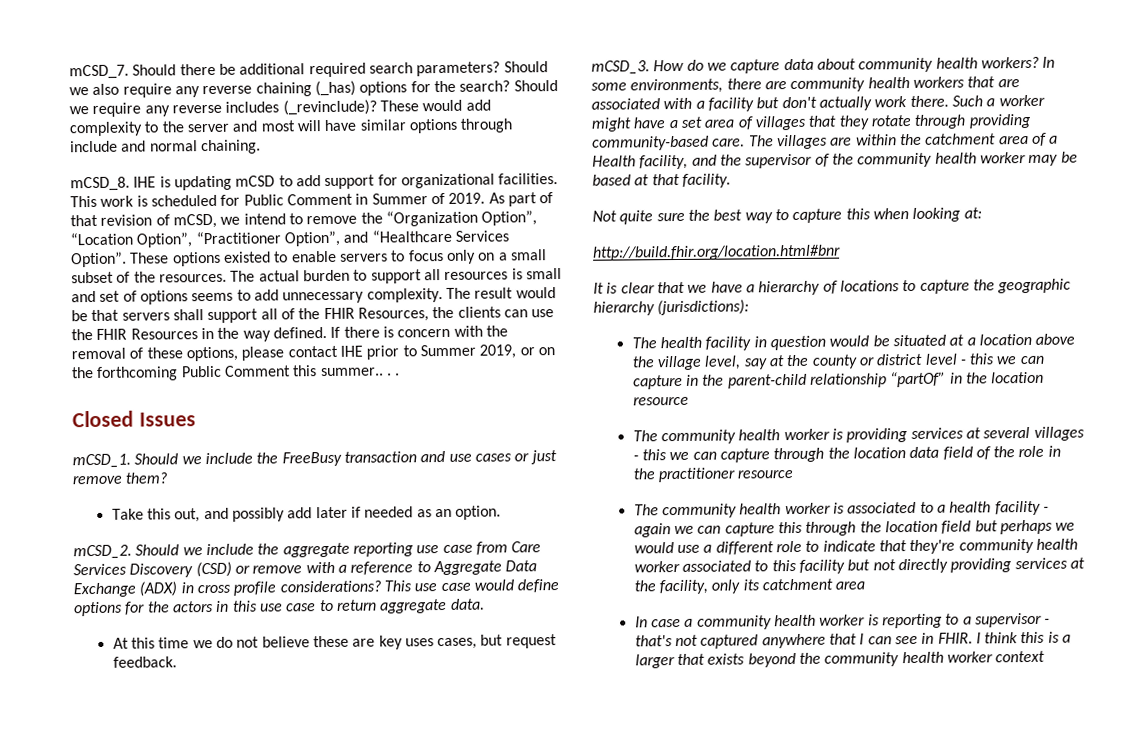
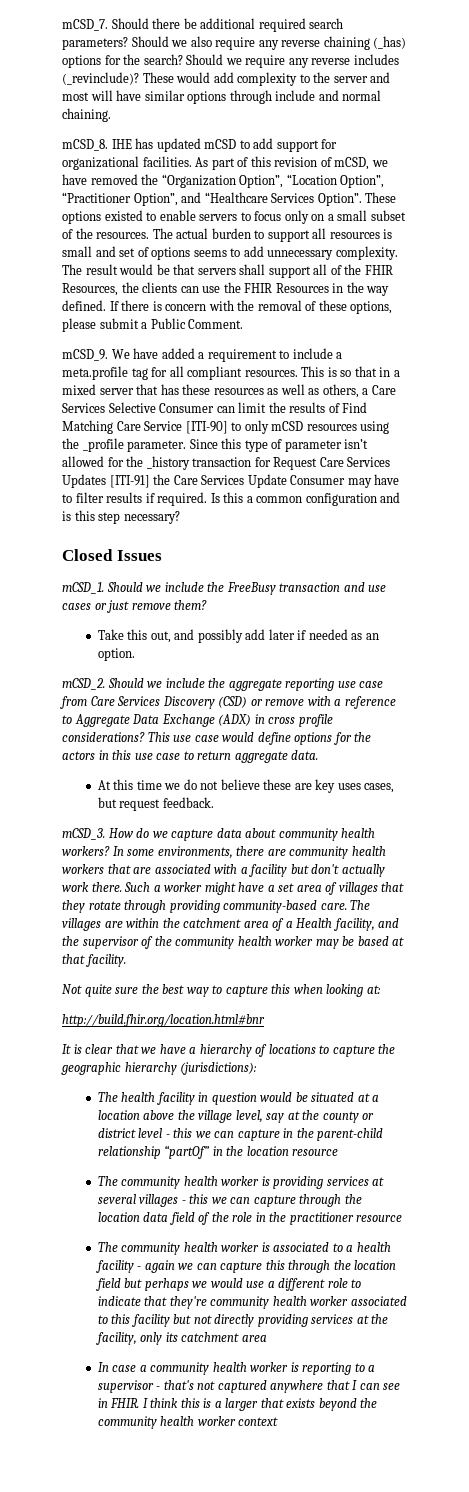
[159,175,232,191] is updating -> [135,138,201,152] has updated
[70,192,486,208] This work is scheduled for Public Comment in Summer of 2019. -> (192, 161) none
[70,214,98,227] that -> [250,156,271,167] this
[243,213,358,225] intend to remove -> [62,174,138,185] have removed
[287,344,555,360] [71,365,401,381] contact IHE prior to Summer 2019, or on the forthcoming Public Comment this summer.. . . -> [99,318,244,329] [62,348,343,362] [62,366,400,380] [62,384,396,398] [62,402,368,413] [62,420,390,434] [62,438,369,452] [62,456,391,470] [62,474,400,488] [62,492,401,506] [62,510,180,524] submit a Public Comment. // mCSD_9. We have added a requirement to include a meta.profile tag for all compliant resources. This is so that in a mixed server that has these resources as well as others, a Care Services Selective Consumer can limit the results of Find Matching Care Service [ITI-90] to only mCSD resources using the _profile parameter. Since this type of parameter isn’t allowed for the _history transaction for Request Care Services Updates [ITI-91] the Care Services Update Consumer may have to filter results if required. Is this a common configuration and is this step necessary?

